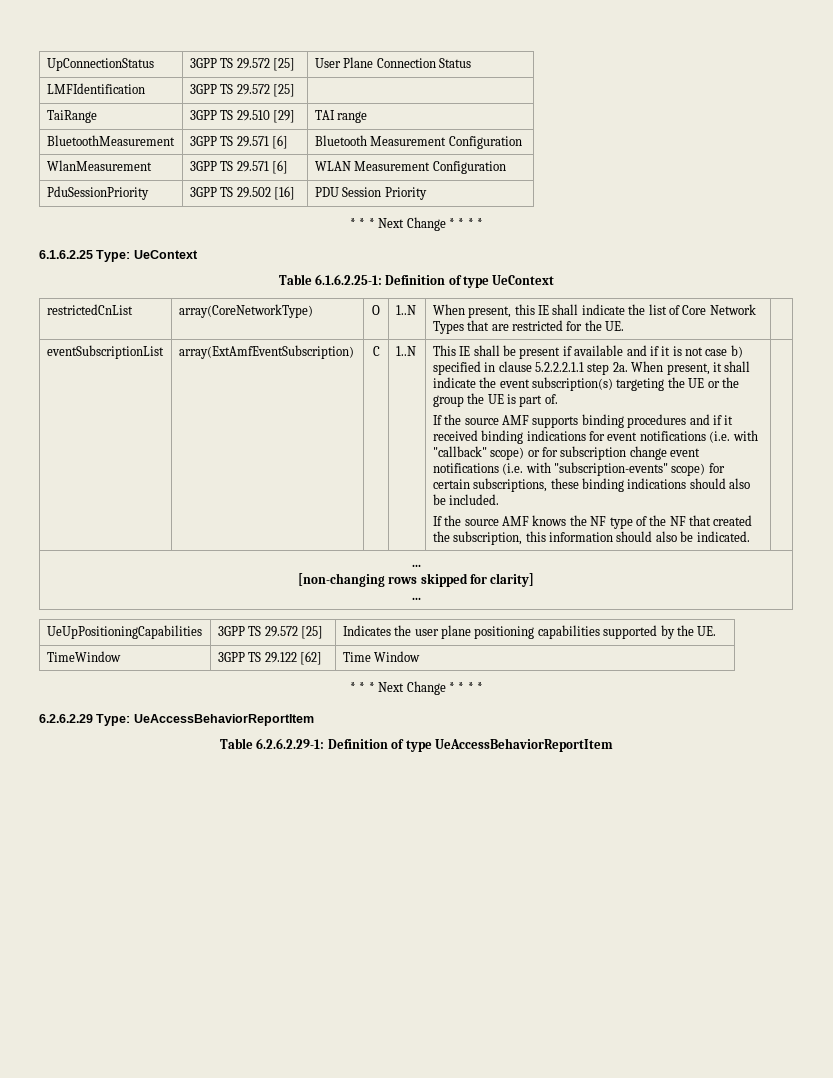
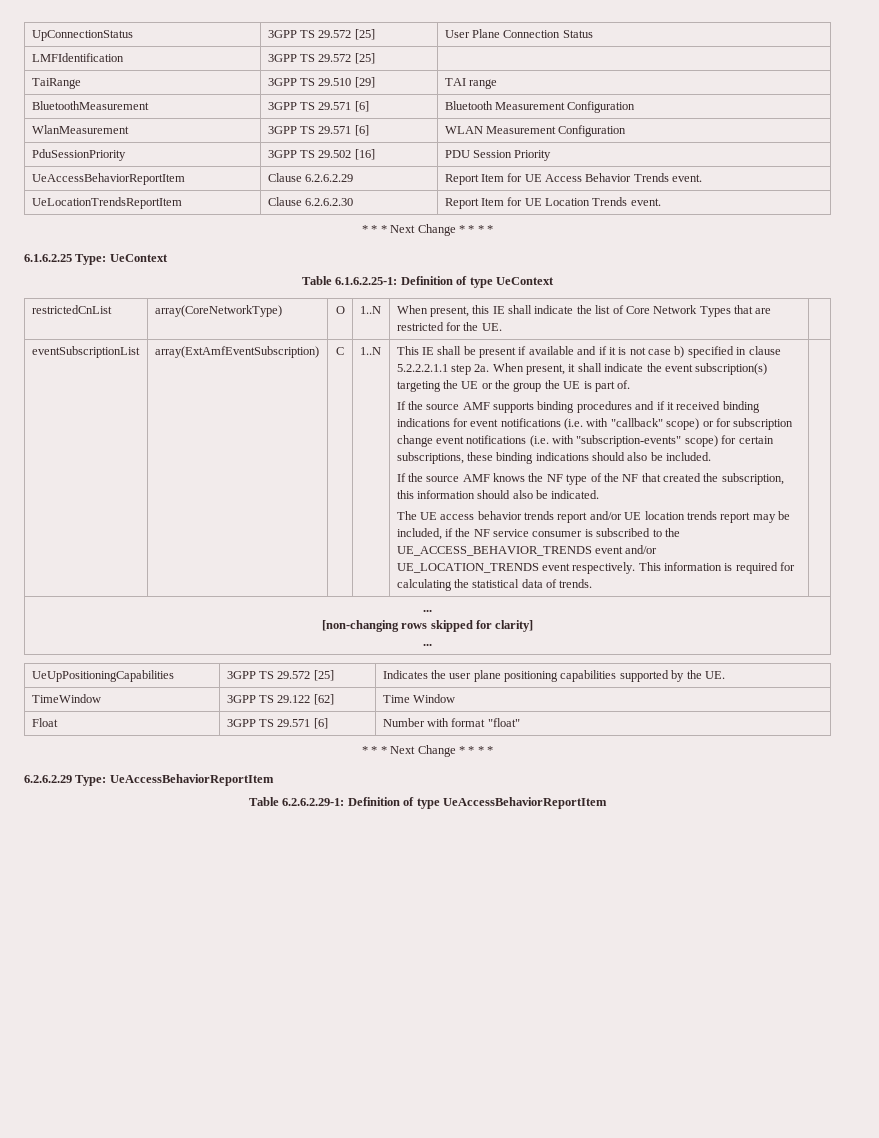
(427, 193) none -> [31,173,185,185] [267,173,353,182] [444,173,703,185] [31,197,182,209] [267,197,353,206] [444,197,661,209] // UeAccessBehaviorReportItem | Clause 6.2.6.2.29 | Report Item for UE Access Behavior Trends event. // UeLocationTrendsReportItem | Clause 6.2.6.2.30 | Report Item for UE Location Trends event.
(750, 536) none -> [396,511,791,523] [396,528,680,540] [396,545,658,556] [396,562,796,574] [396,579,593,591] // The UE access behavior trends report and/or UE location trends report may be included, if the NF service consumer is subscribed to the UE_ACCESS_BEHAVIOR_TRENDS event and/or UE_LOCATION_TRENDS event respectively. This information is required for calculating the statistical data of trends.
(421, 656) none -> [31,718,58,727] [226,718,328,729] [382,718,520,727] // Float | 3GPP TS 29.571 [6] | Number with format "float"

